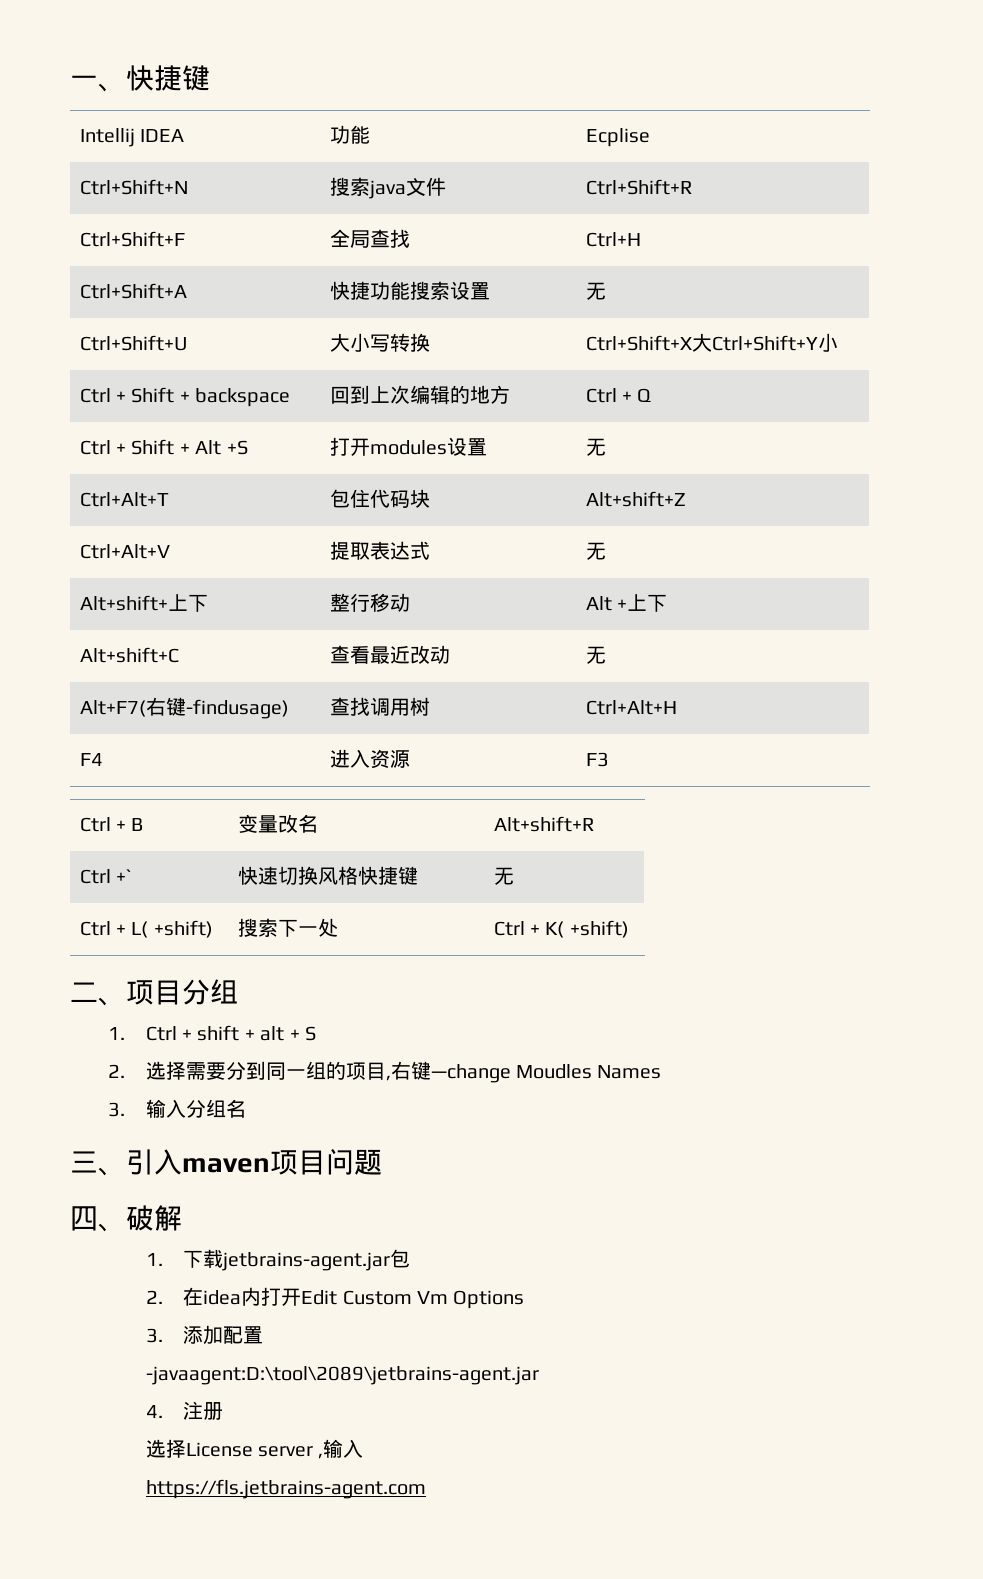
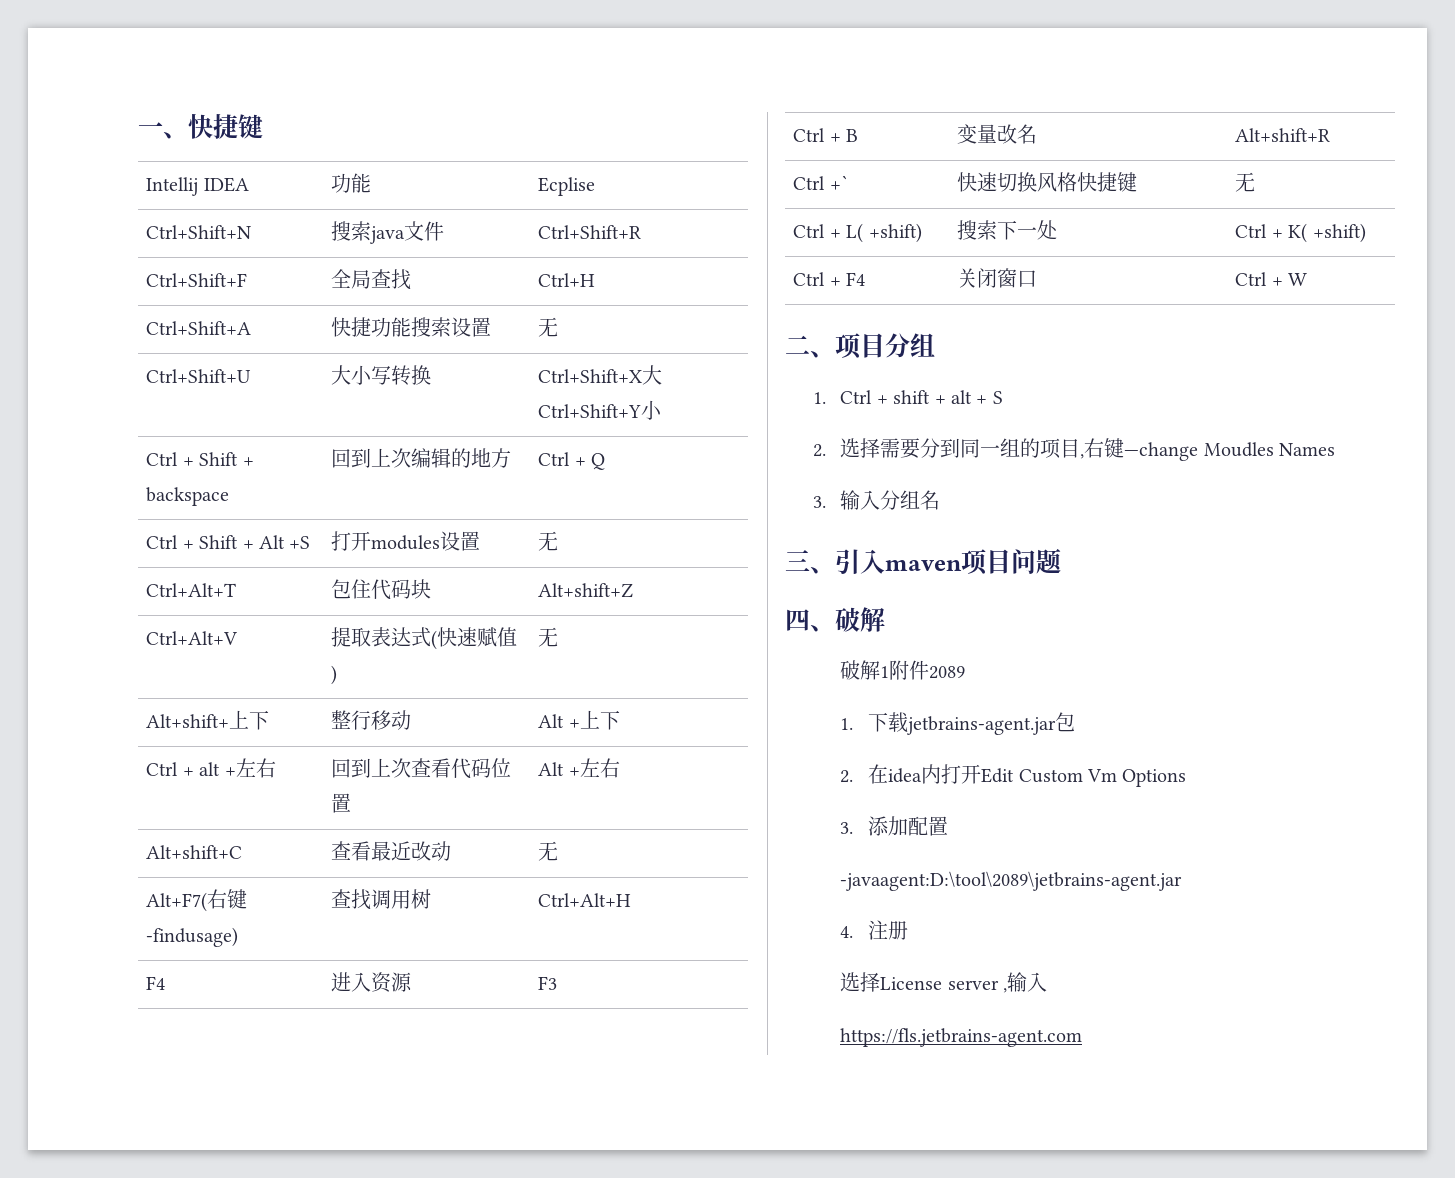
(430, 550) none -> [431,627,518,650] [331,665,338,685] (快速赋值)
(667, 603) none -> [146,758,276,778] [331,758,512,779] [331,793,352,813] [538,758,620,778] // Ctrl + alt +左右 | 回到上次查看代码位置 | Alt +左右
(629, 929) none -> [793,272,866,286] [957,268,1038,288] [1235,272,1308,286] // Ctrl + F4 | 关闭窗口 | Ctrl + W
(182, 1218) none -> [840,660,966,680] // 破解1附件2089

